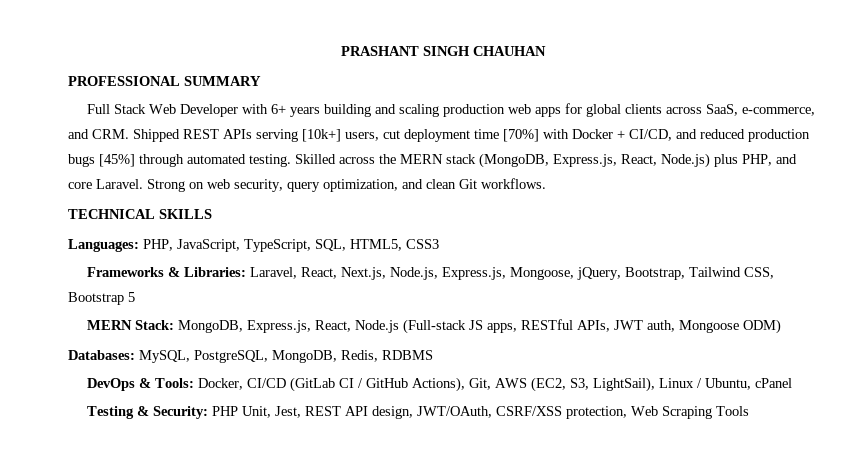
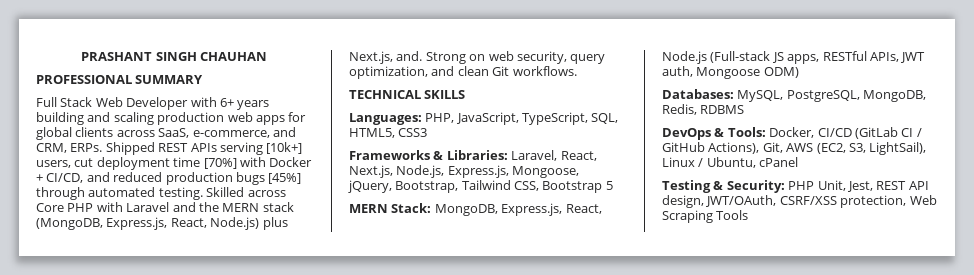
[92,129,129,139] CRM. -> [36,143,103,153] CRM, ERPs.
(375, 160) none -> [36,202,196,212] Core PHP with Laravel and
[742,154,797,166] [68,179,143,189] PHP, and core Laravel. -> [349,51,423,64] Next.js, and.

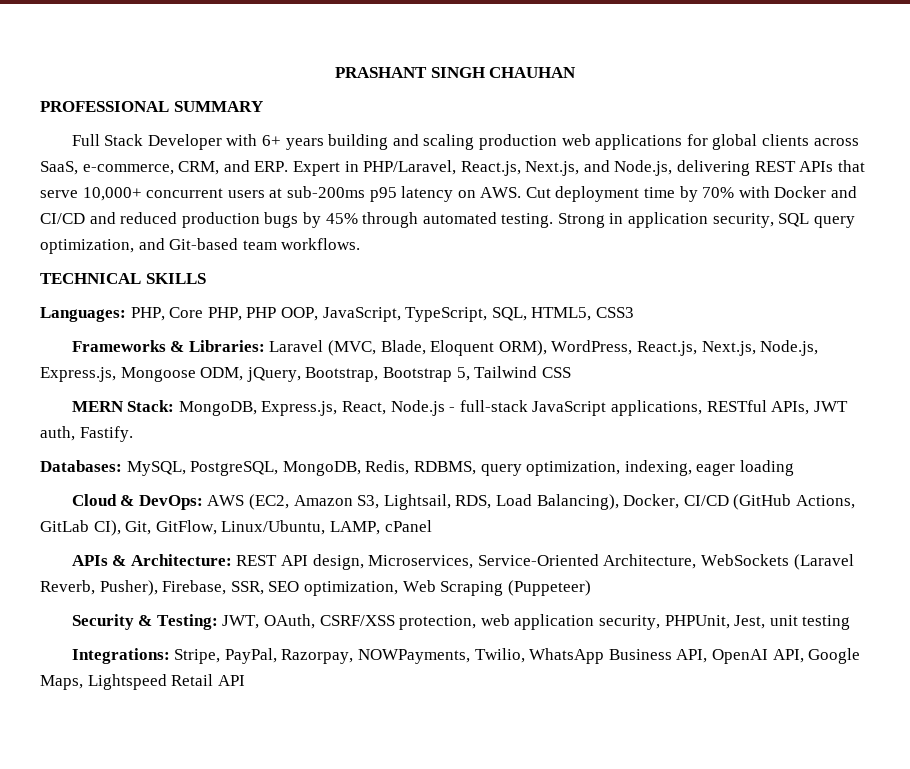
[95,97,123,107] Web -> (144, 140) none
[255,115,285,125] apps -> [595,134,683,150] applications
[272,127,296,137] [36,142,303,155] [36,157,313,170] [36,173,84,183] and CRM, ERPs. Shipped REST APIs serving [10k+] users, cut deployment time [70%] with Docker + CI/CD, -> [178,160,865,176] [40,186,858,202] [40,213,85,224] CRM, and ERP. Expert in PHP/Laravel, React.js, Next.js, and Node.js, delivering REST APIs that serve 10,000+ concurrent users at sub-200ms p95 latency on AWS. Cut deployment time by 70% with Docker and CI/CD
[268,173,302,184] [45%] -> [302,212,358,228] by 45%
[206,187,286,197] [36,202,294,212] [36,217,288,230] [349,51,567,64] Skilled across Core PHP with Laravel and the MERN stack (MongoDB, Express.js, React, Node.js) plus Next.js, and. Strong on web security, -> [557,212,810,228] Strong in application security, SQL
[457,66,510,76] clean Git -> [169,238,277,250] Git-based team
(455, 118) none -> [169,307,318,321] Core PHP, PHP OOP,
[511,150,597,161] [349,165,580,178] [348,180,613,193] Laravel, React, Next.js, Node.js, Express.js, Mongoose, jQuery, Bootstrap, Tailwind CSS, Bootstrap 5 -> [269,340,819,356] [40,366,571,382] Laravel (MVC, Blade, Eloquent ORM), WordPress, React.js, Next.js, Node.js, Express.js, Mongoose ODM, jQuery, Bootstrap, Bootstrap 5, Tailwind CSS
[710,51,820,64] (Full-stack JS apps, -> [449,400,702,416] - full-stack JavaScript applications,
[696,67,799,79] Mongoose ODM) -> [79,426,133,442] Fastify.
[700,105,745,114] [662,127,922,140] [662,142,927,155] [662,157,799,168] [662,180,929,193] [662,195,937,208] [662,210,749,223] RDBMS // DevOps & Tools: Docker, CI/CD (GitLab CI / GitHub Actions), Git, AWS (EC2, S3, LightSail), Linux / Ubuntu, cPanel // Testing & Security: PHP Unit, Jest, REST API design, JWT/OAuth, CSRF/XSS protection, Web Scraping Tools -> [413,460,794,476] [71,494,855,510] [40,520,432,536] [71,554,854,570] [40,580,591,596] [71,614,851,630] [71,648,861,664] [40,674,245,690] RDBMS, query optimization, indexing, eager loading // Cloud & DevOps: AWS (EC2, Amazon S3, Lightsail, RDS, Load Balancing), Docker, CI/CD (GitHub Actions, GitLab CI), Git, GitFlow, Linux/Ubuntu, LAMP, cPanel // APIs & Architecture: REST API design, Microservices, Service-Oriented Architecture, WebSockets (Laravel Reverb, Pusher), Firebase, SSR, SEO optimization, Web Scraping (Puppeteer) // Security & Testing: JWT, OAuth, CSRF/XSS protection, web application security, PHPUnit, Jest, unit testing // Integrations: Stripe, PayPal, Razorpay, NOWPayments, Twilio, WhatsApp Business API, OpenAI API, Google Maps, Lightspeed Retail API

